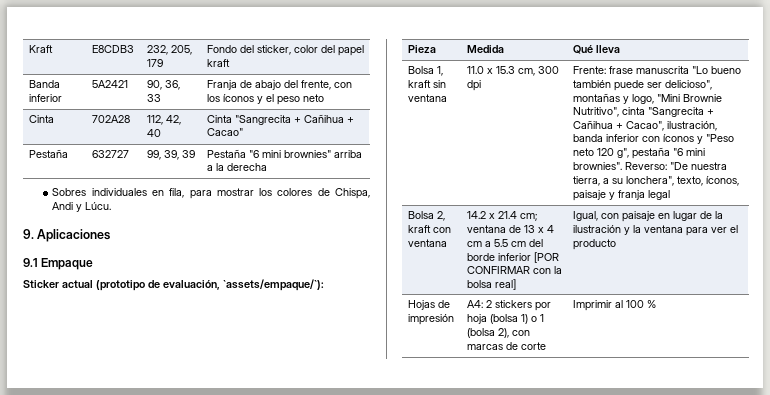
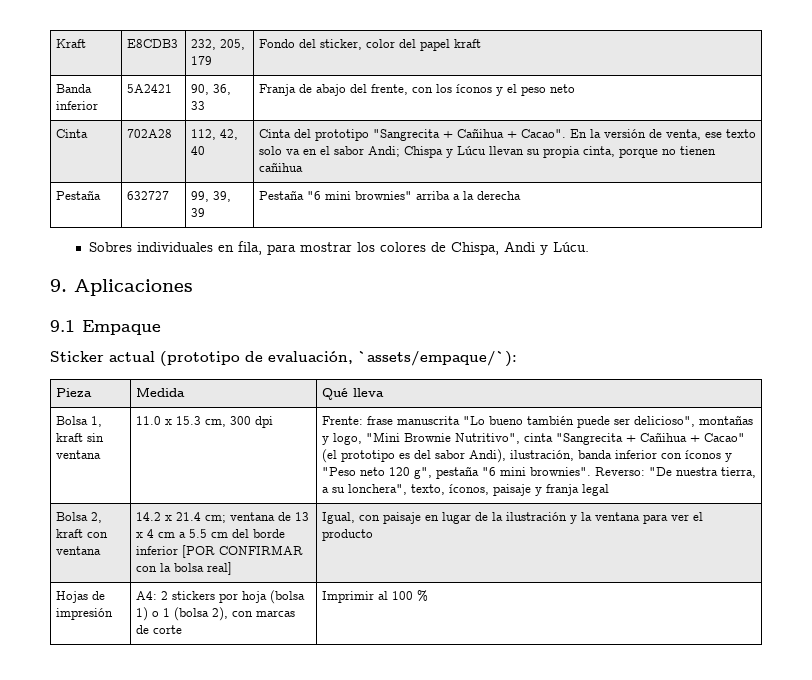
[234,114,354,125] [206,128,243,136] "Sangrecita + Cañihua + Cacao" -> [293,128,756,141] [258,146,716,158] [258,162,303,172] del prototipo "Sangrecita + Cañihua + Cacao". En la versión de venta, ese texto solo va en el sabor Andi; Chispa y Lúcu llevan su propia cinta, porque no tienen cañihua
[625,121,664,131] Cacao", -> [703,433,745,442] [321,449,506,463] Cacao" (el prototipo es del sabor Andi),

